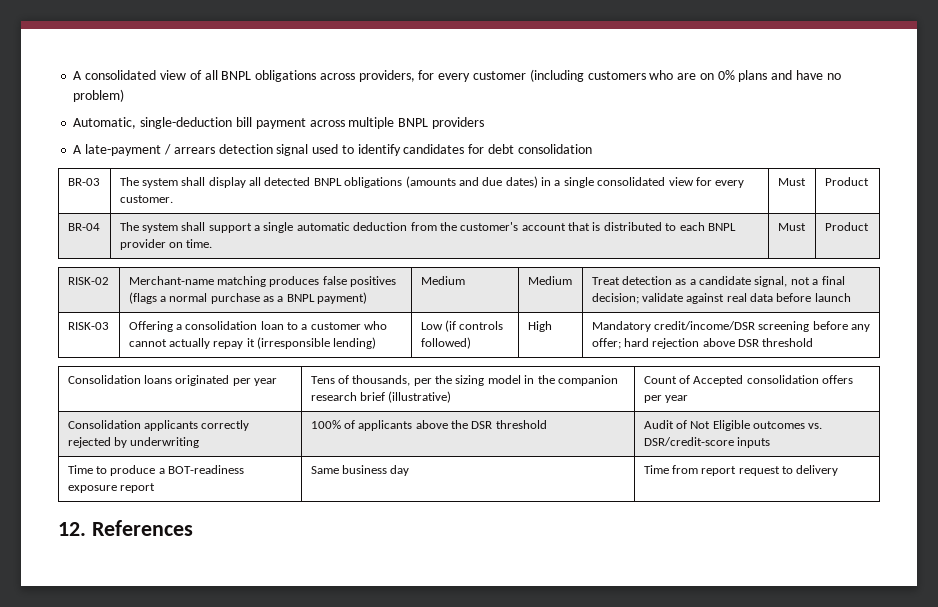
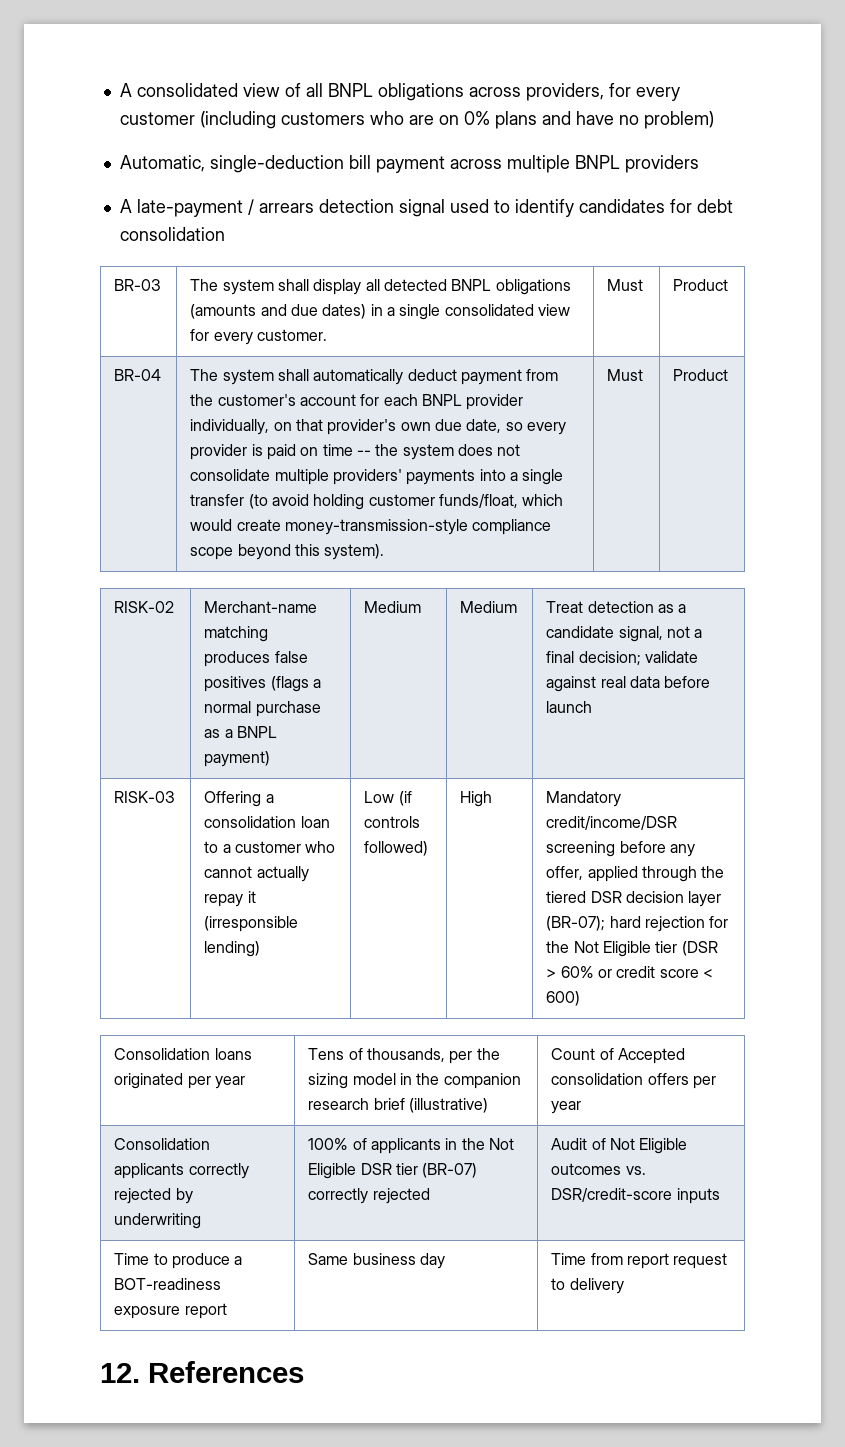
[208,222,736,233] [119,239,213,250] support a single automatic deduction from the customer's account that is distributed to each BNPL provider on time. -> [313,369,559,385] [190,394,524,410] [190,419,566,435] [190,444,521,460] [190,469,564,485] [190,494,564,510] [190,519,552,535] [190,544,385,560] automatically deduct payment from the customer's account for each BNPL provider individually, on that provider's own due date, so every provider is paid on time -- the system does not consolidate multiple providers' payments into a single transfer (to avoid holding customer funds/float, which would create money-transmission-style compliance scope beyond this system).
[591,338,814,349] offer; hard rejection above DSR threshold -> [546,866,725,882] [546,891,722,907] [546,916,729,932] [546,941,718,957] [546,966,713,978] [546,991,581,1006] offer, applied through the tiered DSR decision layer (BR-07); hard rejection for the Not Eligible tier (DSR > 60% or credit score < 600)
[415,420,547,429] above the DSR threshold -> [445,1138,514,1150] [308,1163,478,1179] [308,1188,430,1204] in the Not Eligible DSR tier (BR-07) correctly rejected

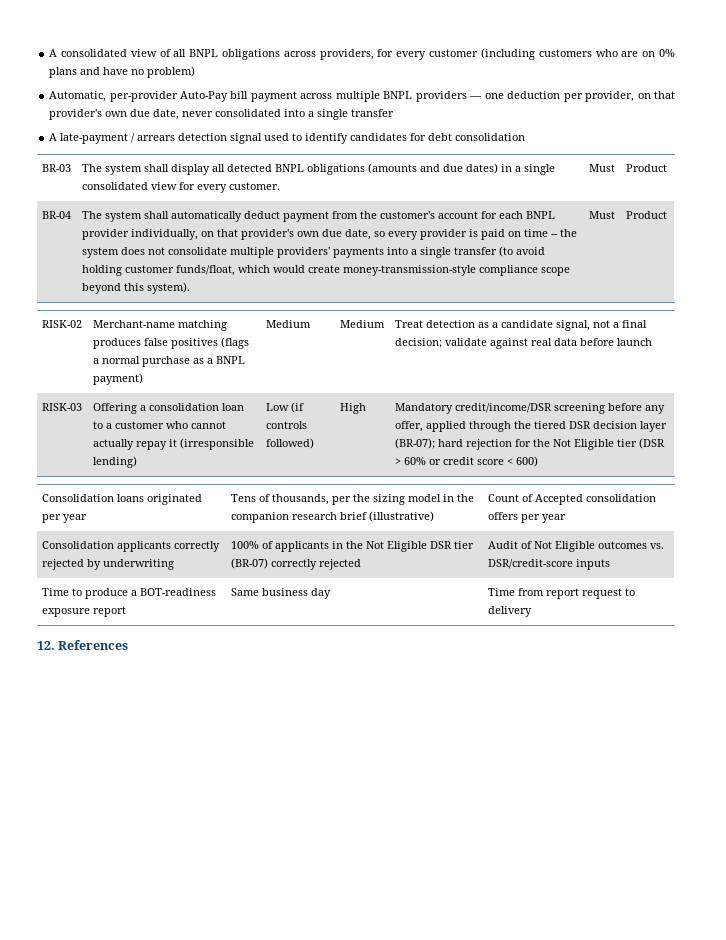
[209,155,344,173] single-deduction -> [109,91,229,102] per-provider Auto-Pay
(699, 164) none -> [469,91,675,102] [49,109,395,120] — one deduction per provider, on that provider's own due date, never consolidated into a single transfer

